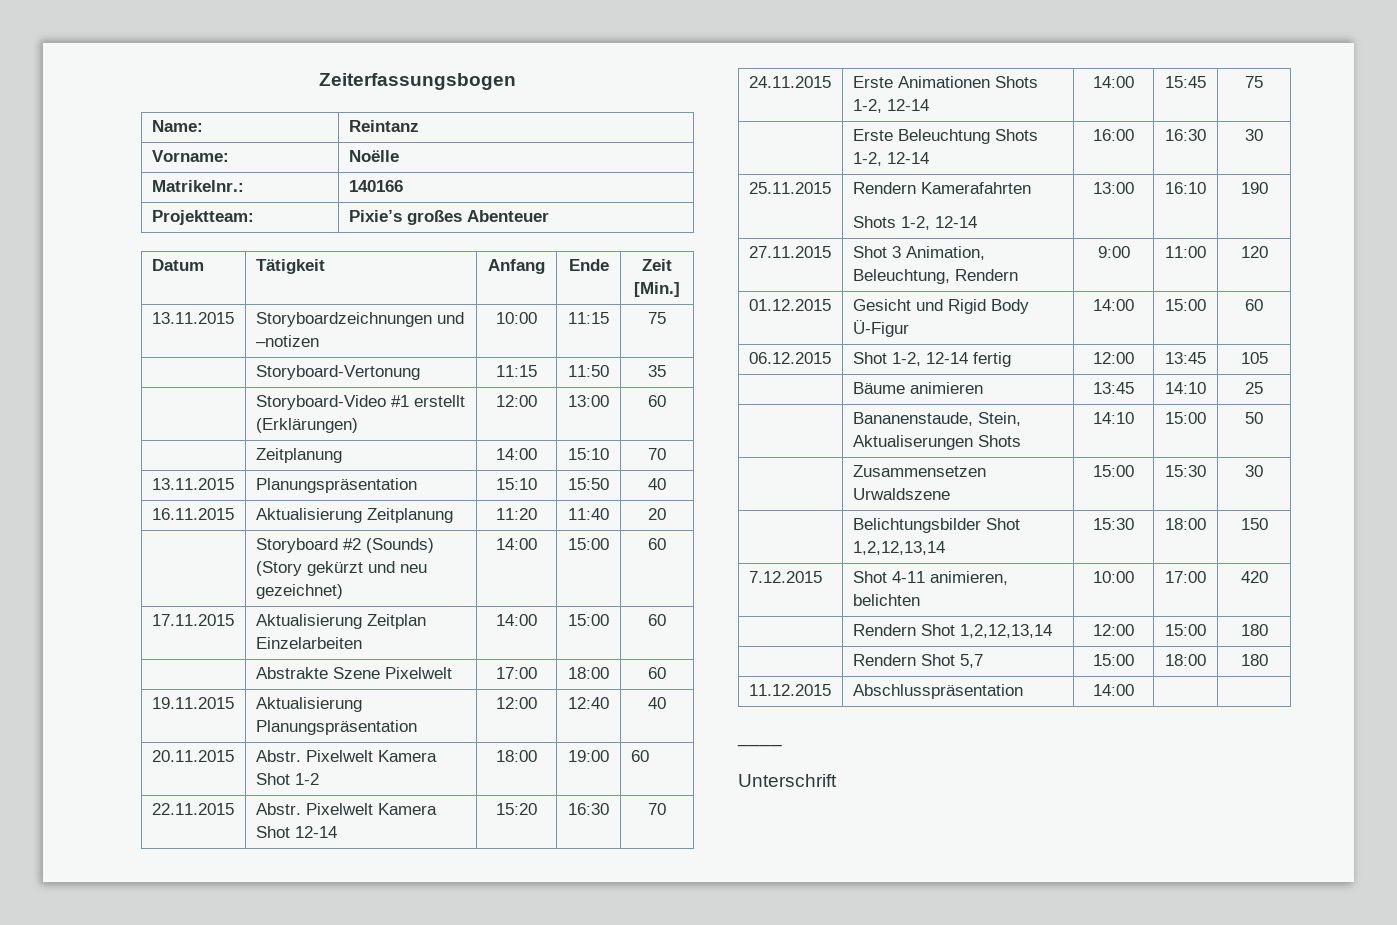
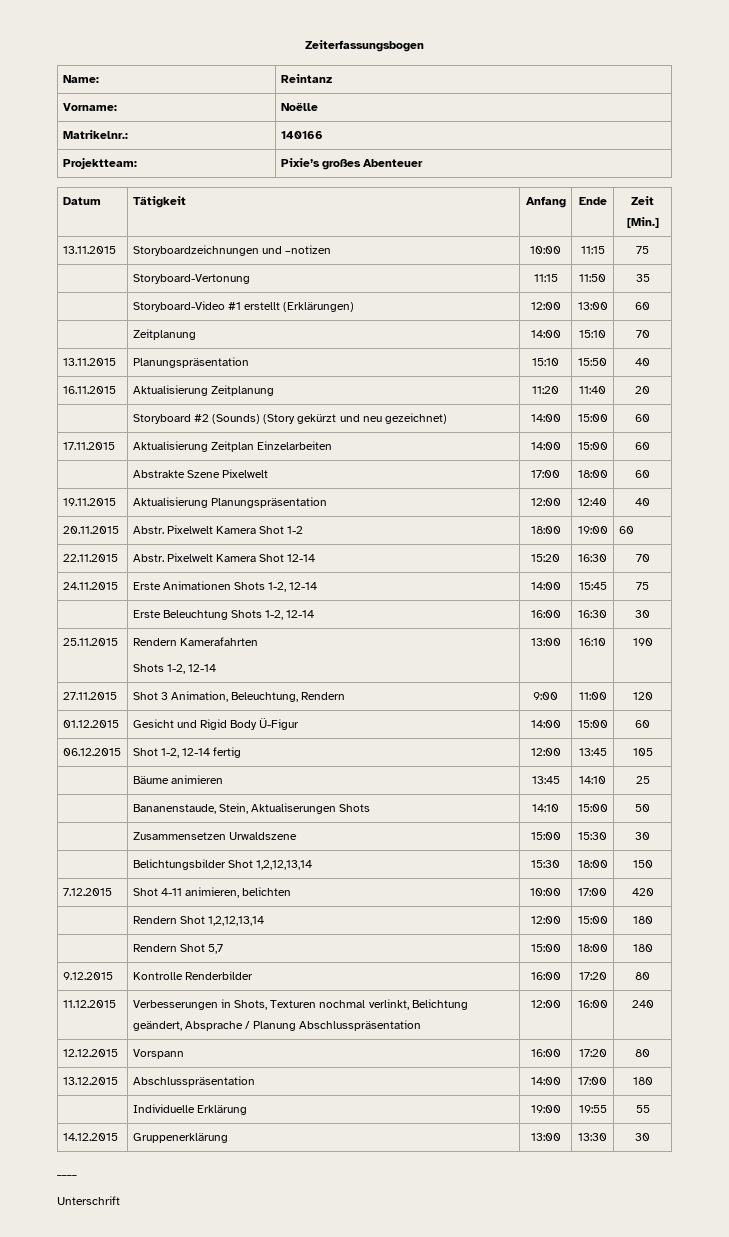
[748,684,831,696] [852,684,1023,699] [1093,684,1134,696] 11.12.2015 | Abschlusspräsentation | 14:00 | | -> [62,972,113,980] [132,971,253,980] [530,972,561,980] [578,972,607,980] [635,972,650,980] [62,1000,116,1008] [132,999,468,1010] [132,1020,422,1031] [530,1000,561,1008] [577,1000,608,1008] [631,1000,654,1008] [62,1049,118,1057] [132,1049,184,1059] [530,1049,561,1057] [578,1049,607,1057] [635,1049,650,1057] [62,1077,118,1085] [132,1076,255,1087] [530,1077,561,1085] [578,1077,607,1085] [632,1077,653,1085] [132,1104,247,1115] [530,1105,561,1113] [578,1105,607,1113] [635,1105,650,1113] [62,1133,118,1141] [132,1133,228,1143] [530,1133,561,1141] [578,1133,607,1141] [635,1133,650,1141] 9.12.2015 | Kontrolle Renderbilder | 16:00 | 17:20 | 80 // 11.12.2015 | Verbesserungen in Shots, Texturen nochmal verlinkt, Belichtung geändert, Absprache / Planung Abschlusspräsentation | 12:00 | 16:00 | 240 // 12.12.2015 | Vorspann | 16:00 | 17:20 | 80 // 13.12.2015 | Abschlusspräsentation | 14:00 | 17:00 | 180 // | Individuelle Erklärung | 19:00 | 19:55 | 55 // 14.12.2015 | Gruppenerklärung | 13:00 | 13:30 | 30

